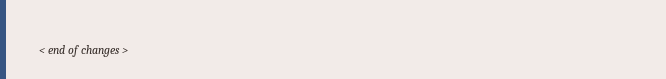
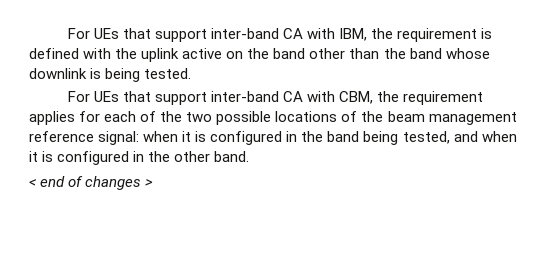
(39, 51) none -> [67,28,493,42] [29,48,490,62] [29,68,192,82] [67,91,484,105] [29,111,517,125] [29,131,517,145] [29,151,250,165] For UEs that support inter-band CA with IBM, the requirement is defined with the uplink active on the band other than the band whose downlink is being tested. // For UEs that support inter-band CA with CBM, the requirement applies for each of the two possible locations of the beam management reference signal: when it is configured in the band being tested, and when it is configured in the other band. //

